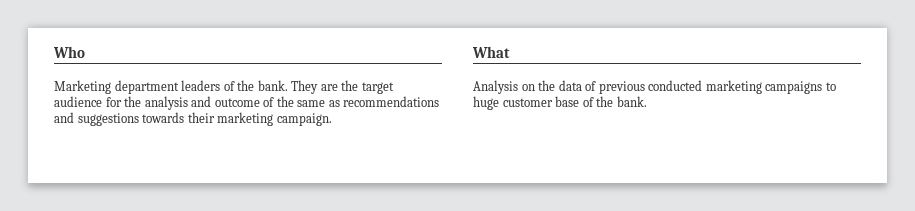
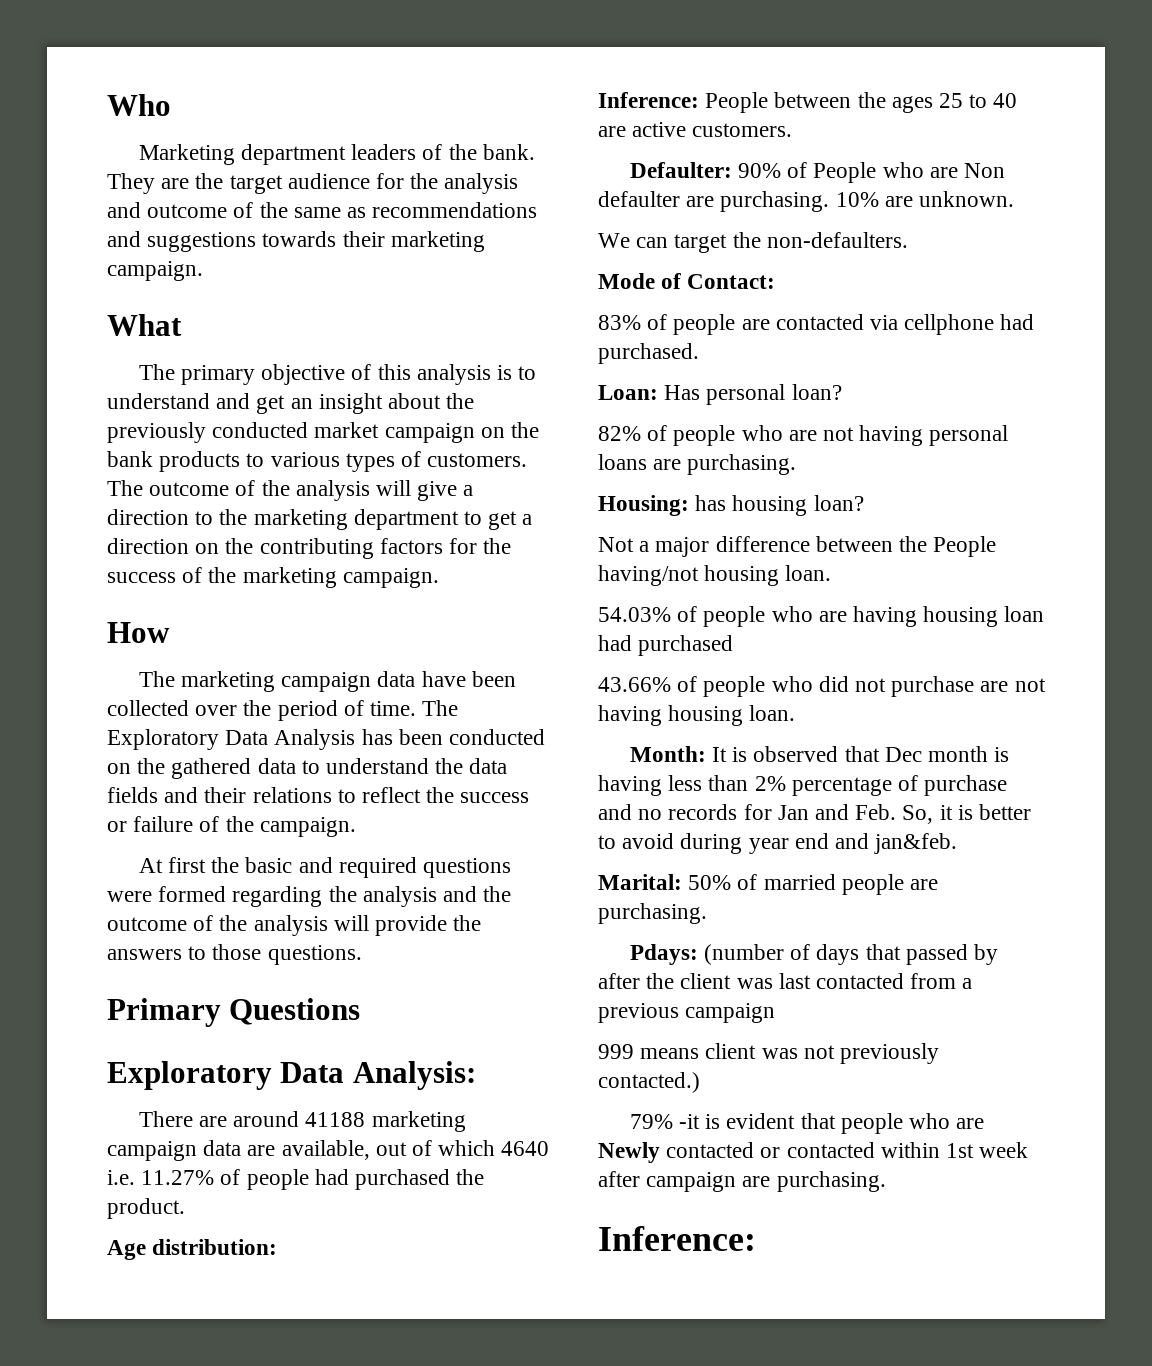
[473,80,836,94] [473,96,647,110] Analysis on the data of previous conducted marketing campaigns to huge customer base of the bank. -> [138,364,537,385] [107,393,475,414] [107,422,540,443] [107,451,528,472] [107,480,474,501] [107,509,533,530] [107,538,512,559] [107,567,439,588] [107,622,170,643] [138,671,516,692] [107,700,459,721] [107,729,546,750] [107,758,508,779] [107,787,530,803] [107,816,356,837] [138,857,512,878] [107,886,512,907] [107,915,482,936] [107,944,362,965] [107,998,361,1027] [107,1061,476,1090] [138,1111,466,1132] [107,1140,550,1161] [107,1169,485,1190] [107,1198,185,1219] [107,1239,278,1260] [598,92,1018,113] [598,122,793,137] [629,162,1006,183] [598,191,1015,212] [598,232,908,253] [598,273,776,289] [598,314,1035,335] [598,343,699,364] [598,384,842,405] [598,425,1009,446] [598,454,797,475] [598,495,864,516] [598,536,997,557] [598,565,832,586] [598,606,1045,627] [598,635,734,656] [598,676,1046,697] [598,705,796,726] [629,746,1010,762] [598,775,1008,796] [598,804,1032,824] [598,833,958,854] [598,874,939,895] [598,903,707,924] [629,944,999,965] [598,973,973,989] [598,1003,776,1023] [598,1043,940,1064] [598,1072,700,1093] [629,1113,985,1134] [598,1142,1029,1163] [598,1171,886,1192] [598,1226,756,1251] The primary objective of this analysis is to understand and get an insight about the previously conducted market campaign on the bank products to various types of customers. The outcome of the analysis will give a direction to the marketing department to get a direction on the contributing factors for the success of the marketing campaign. // How // The marketing campaign data have been collected over the period of time. The Exploratory Data Analysis has been conducted on the gathered data to understand the data fields and their relations to reflect the success or failure of the campaign. // At first the basic and required questions were formed regarding the analysis and the outcome of the analysis will provide the answers to those questions. // Primary Questions // Exploratory Data Analysis: // There are around 41188 marketing campaign data are available, out of which 4640 i.e. 11.27% of people had purchased the product. // Age distribution: // Inference: People between the ages 25 to 40 are active customers. // Defaulter: 90% of People who are Non defaulter are purchasing. 10% are unknown. // We can target the non-defaulters. // Mode of Contact: // 83% of people are contacted via cellphone had purchased. // Loan: Has personal loan? // 82% of people who are not having personal loans are purchasing. // Housing: has housing loan? // Not a major difference between the People having/not housing loan. // 54.03% of people who are having housing loan had purchased // 43.66% of people who did not purchase are not having housing loan. // Month: It is observed that Dec month is having less than 2% percentage of purchase and no records for Jan and Feb. So, it is better to avoid during year end and jan&feb. // Marital: 50% of married people are purchasing. // Pdays: (number of days that passed by after the client was last contacted from a previous campaign // 999 means client was not previously contacted.) // 79% -it is evident that people who are Newly contacted or contacted within 1st week after campaign are purchasing. // Inference:

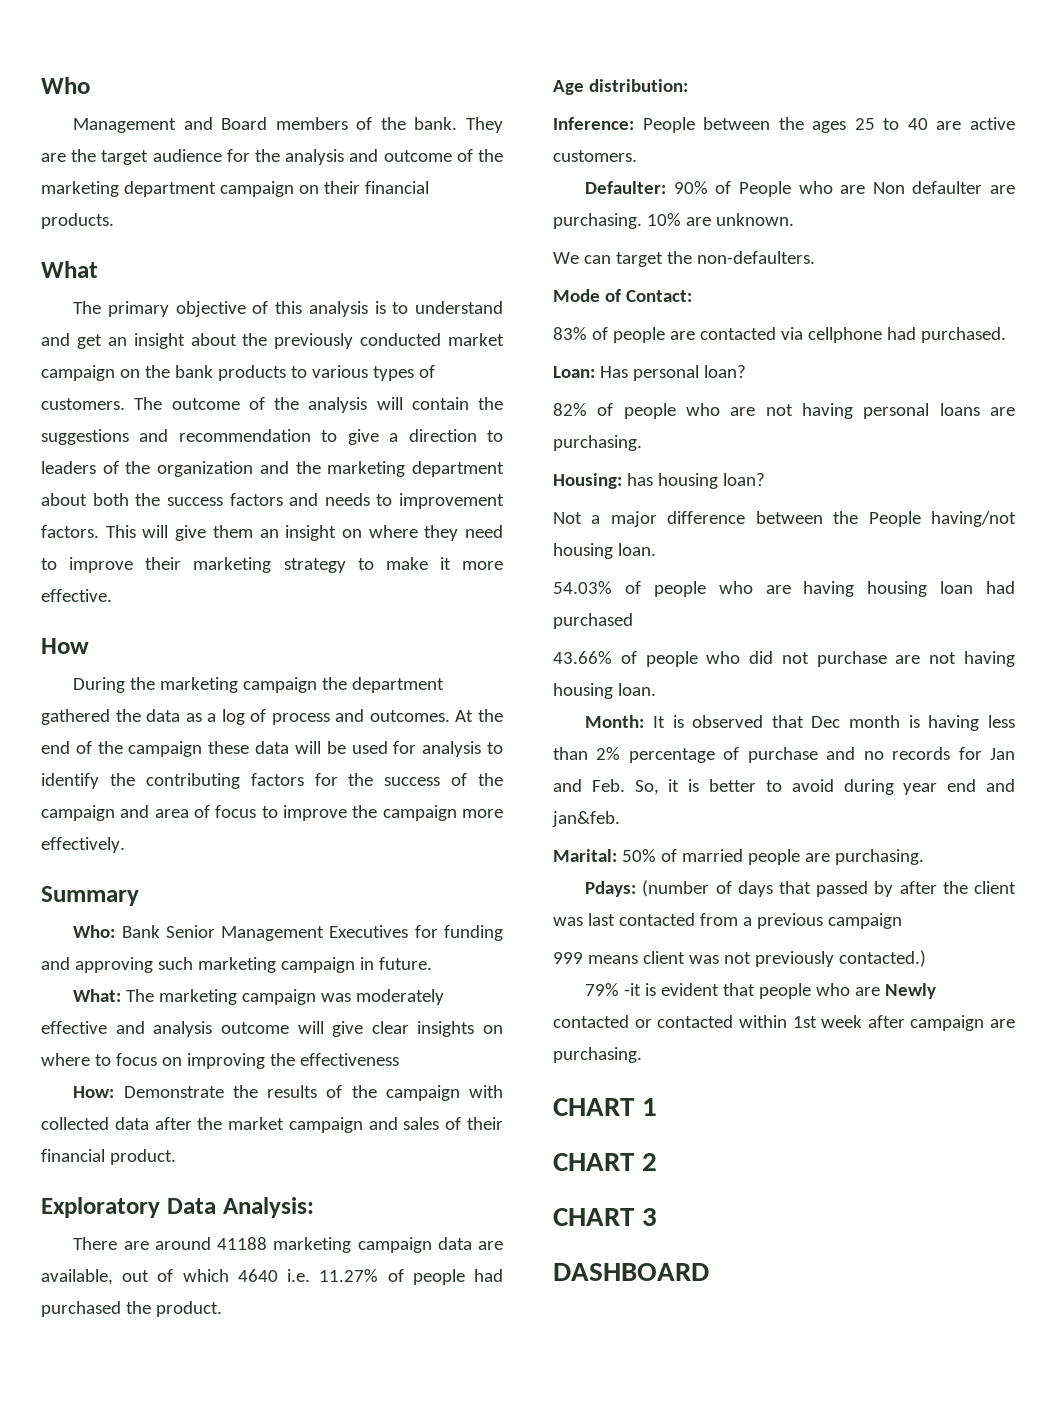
[138,144,417,165] Marketing department leaders -> [73,117,348,133] Management and Board members
[293,202,538,218] [107,231,485,252] [107,261,203,281] same as recommendations and suggestions towards their marketing campaign. -> [41,181,429,197] [41,213,114,229] marketing department campaign on their financial products.
[417,481,474,501] [107,509,533,530] [107,538,220,554] give a direction to the marketing department to get a direction on -> [411,397,503,410] [41,429,504,445] [41,461,504,477] [41,493,504,509] [41,525,503,541] [41,557,503,573] [41,589,112,602] [41,638,89,654] [73,677,445,693] [41,709,503,725] [41,741,503,757] [41,773,99,789] contain the suggestions and recommendation to give a direction to leaders of the organization and the marketing department about both the success factors and needs to improvement factors. This will give them an insight on where they need to improve their marketing strategy to make it more effective. // How // During the marketing campaign the department gathered the data as a log of process and outcomes. At the end of the campaign these data will be used for analysis to identify
[242,567,439,588] [107,622,170,643] [138,671,516,692] [107,700,459,721] [107,729,546,750] [107,758,508,779] [107,787,530,803] [107,816,356,837] [138,857,512,878] [107,886,512,907] [107,915,482,936] [107,944,362,965] [107,998,361,1027] marketing campaign. // How // The marketing campaign data have been collected over the period of time. The Exploratory Data Analysis has been conducted on the gathered data to understand the data fields and their relations to reflect the success or failure of the campaign. // At first the basic and required questions were formed regarding the analysis and the outcome of the analysis will provide the answers to those questions. // Primary Questions -> [41,805,503,821] [41,837,125,853] [41,886,139,906] [73,925,503,941] [41,957,432,973] [73,989,445,1005] [41,1021,503,1037] [41,1053,399,1069] [73,1085,503,1101] [41,1117,503,1133] [41,1149,176,1165] campaign and area of focus to improve the campaign more effectively. // Summary // Who: Bank Senior Management Executives for funding and approving such marketing campaign in future. // What: The marketing campaign was moderately effective and analysis outcome will give clear insights on where to focus on improving the effectiveness // How: Demonstrate the results of the campaign with collected data after the market campaign and sales of their financial product.
[598,1226,756,1251] Inference: -> [553,1098,657,1116] [553,1153,657,1171] [553,1208,657,1226] [553,1263,709,1281] CHART 1 // CHART 2 // CHART 3 // DASHBOARD

